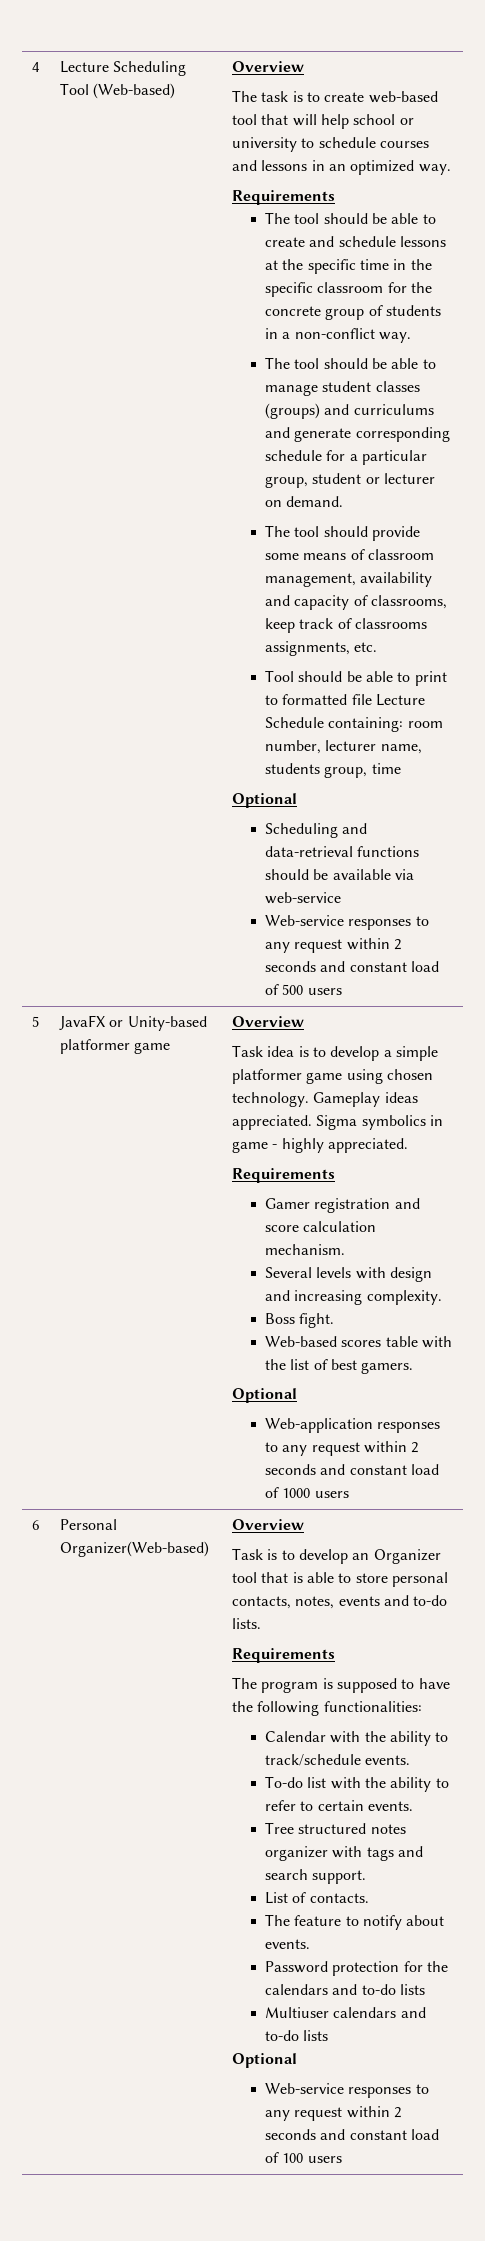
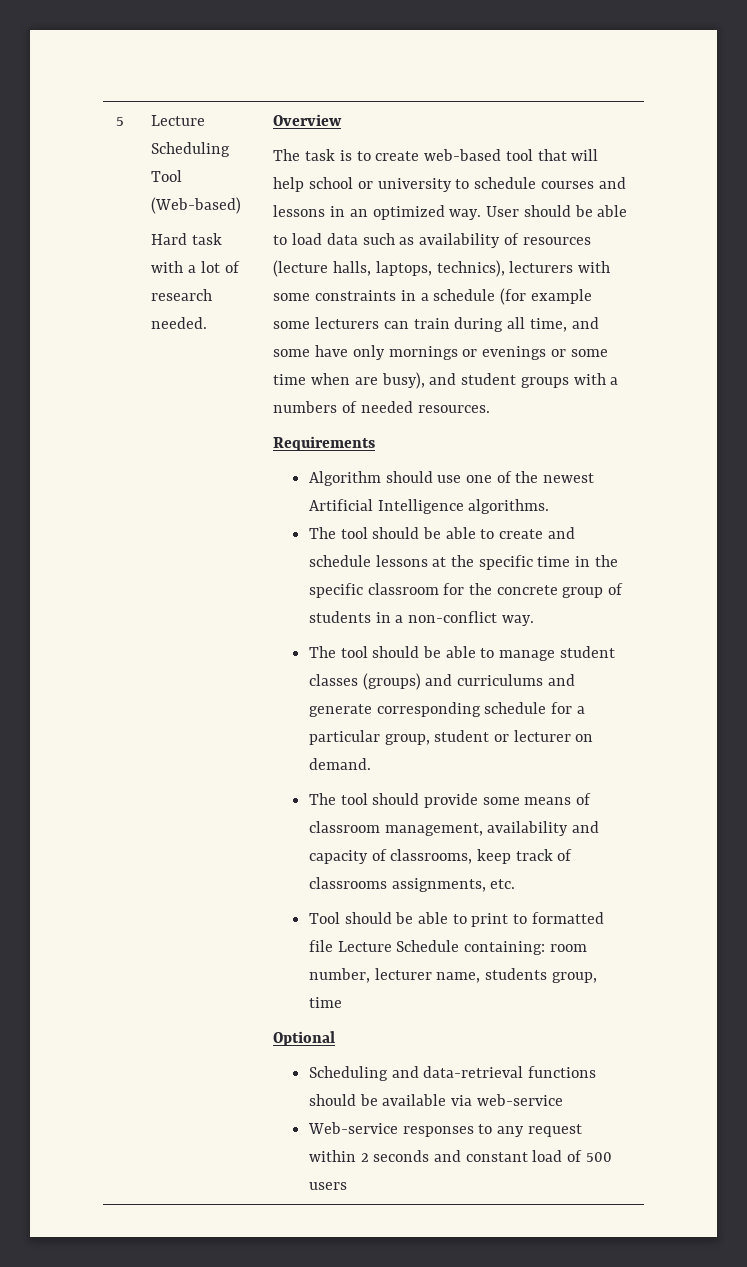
[32,62,41,72] 4 -> [116,117,125,126] 5
(176, 91) none -> [151,233,223,245] [151,261,240,273] [151,289,213,301] [151,317,208,329] // Hard task with a lot of research needed.
[232,190,336,205] // Requirements -> [486,205,628,217] [273,233,591,248] [273,260,611,277] [273,288,592,305] [273,317,599,332] [273,345,608,360] [273,372,619,389] [273,401,490,413] [273,436,376,451] [308,471,595,486] [308,499,550,514] User should be able to load data such as availability of resources (lecture halls, laptops, technics), lecturers with some constraints in a schedule (for example some lecturers can train during all time, and some have only mornings or evenings or some time when are busy), and student groups with a numbers of needed resources. // Requirements // Algorithm should use one of the newest Artificial Intelligence algorithms.
[32,1016,40,1027] [59,1015,207,1031] [60,1039,171,1054] [232,1016,305,1027] [232,1045,439,1061] [232,1069,434,1084] [232,1092,418,1107] [232,1115,444,1130] [232,1138,409,1153] [232,1168,336,1183] [264,1198,420,1213] [264,1221,377,1232] [264,1244,345,1255] [264,1267,432,1282] [264,1290,442,1305] [264,1313,335,1328] [264,1336,452,1348] [264,1359,414,1374] [232,1388,298,1403] [264,1418,441,1433] [264,1441,419,1456] [264,1464,439,1475] [264,1487,349,1498] [32,1520,40,1530] [60,1519,118,1530] [60,1541,210,1557] [232,1519,305,1530] [232,1548,441,1564] [232,1572,449,1587] [232,1595,448,1609] [232,1618,262,1629] [232,1648,336,1663] [232,1677,450,1693] [232,1701,422,1716] [264,1731,449,1746] [264,1754,411,1766] [264,1776,449,1792] [264,1800,413,1811] [264,1822,406,1834] [264,1846,423,1861] [264,1869,367,1884] [264,1892,369,1904] [264,1914,445,1930] [264,1939,310,1949] [264,1961,448,1976] [264,1984,425,1995] [264,2007,426,2018] [264,2030,329,2041] [232,2053,298,2068] [264,2083,429,2098] [264,2106,401,2121] [264,2129,439,2140] [264,2152,342,2163] // 5 | JavaFX or Unity-based platformer game | Overview // Task idea is to develop a simple platformer game using chosen technology. Gameplay ideas appreciated. Sigma symbolics in game - highly appreciated. // Requirements // Gamer registration and score calculation mechanism. // Several levels with design and increasing complexity. // Boss fight. // Web-based scores table with the list of best gamers. // Optional // Web-application responses to any request within 2 seconds and constant load of 1000 users // 6 | Personal Organizer(Web-based) | Overview // Task is to develop an Organizer tool that is able to store personal contacts, notes, events and to-do lists. // Requirements // The program is supposed to have the following functionalities: // Calendar with the ability to track/schedule events. // To-do list with the ability to refer to certain events. // Tree structured notes organizer with tags and search support. // List of contacts. // The feature to notify about events. // Password protection for the calendars and to-do lists // Multiuser calendars and to-do lists // Optional // Web-service responses to any request within 2 seconds and constant load of 100 users -> (347, 1186) none

